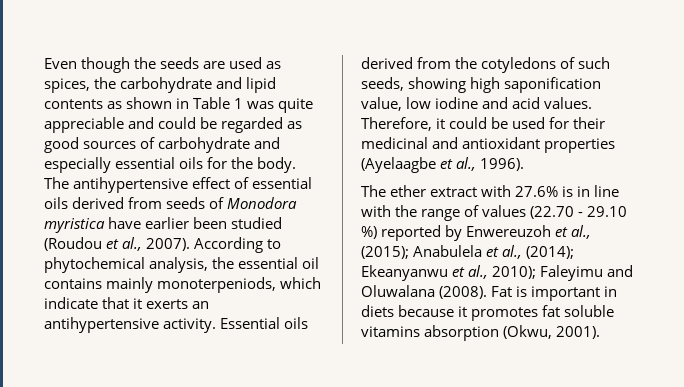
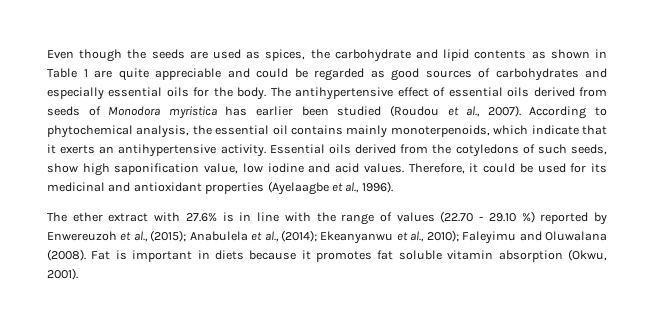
[247,101,275,109] was -> [94,70,112,78] are
[158,137,251,153] carbohydrate -> [495,68,579,81] carbohydrates
[108,217,142,229] have -> [225,106,248,116] has
[157,277,277,293] monoterpeniods, -> [390,125,490,137] monoterpenoids,
[408,77,467,93] showing -> [47,163,78,173] show
[573,117,606,129] their -> [591,163,608,173] its
[361,326,420,337] vitamins -> [447,250,494,260] vitamin

